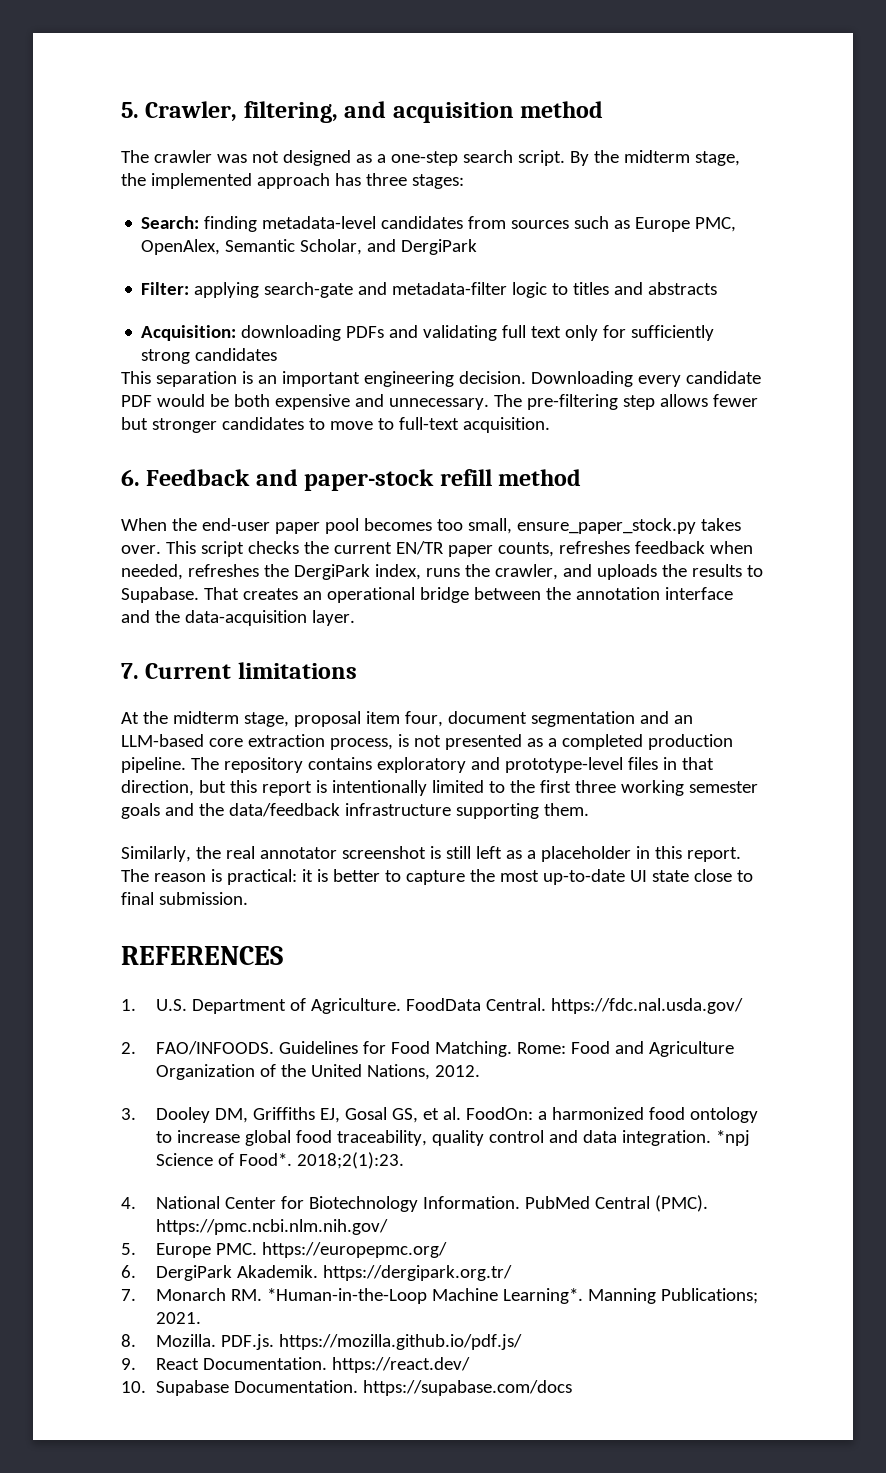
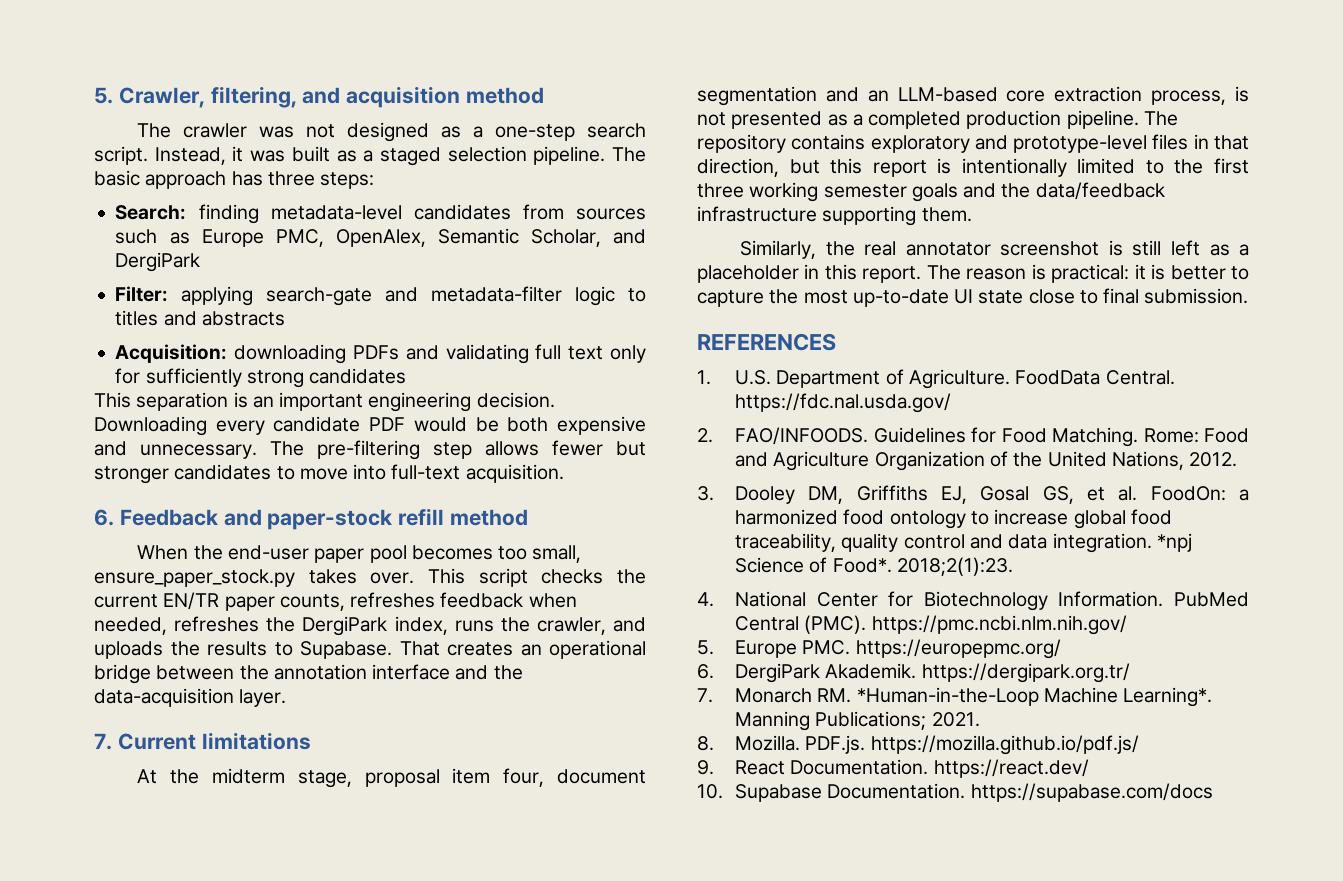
[569,150,740,166] [121,173,252,189] By the midterm stage, the implemented -> [154,146,646,166] [94,170,140,186] Instead, it was built as a staged selection pipeline. The basic
[411,174,464,189] stages: -> [320,172,375,189] steps:
[377,418,394,430] to -> [353,464,387,480] into

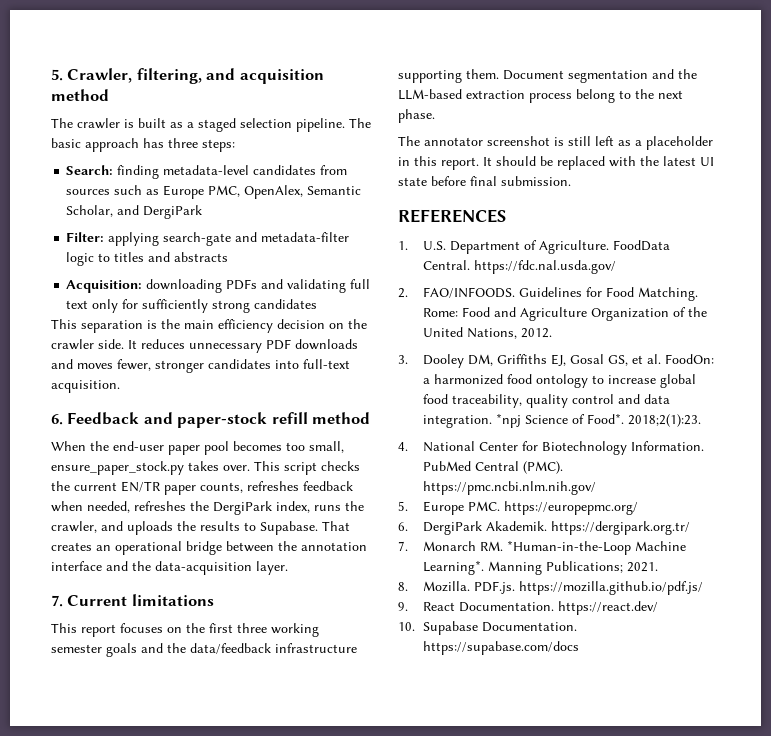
[259,122,646,142] [94,146,286,165] was not designed as a one-step search script. Instead, it was -> [124,119,134,128] is
[252,392,555,412] [94,416,646,436] [94,440,646,460] [94,464,348,484] an important engineering decision. Downloading every candidate PDF would be both expensive and unnecessary. The pre-filtering step allows fewer but stronger candidates to move -> [161,319,367,333] [51,339,358,353] [51,359,271,373] the main efficiency decision on the crawler side. It reduces unnecessary PDF downloads and moves fewer, stronger candidates
[137,768,646,788] [697,86,1249,106] [697,110,1178,129] [697,134,1249,153] [697,158,1164,177] At the midterm stage, proposal item four, document segmentation and an LLM-based core extraction process, is not presented as a completed production pipeline. The repository contains exploratory and prototype-level files in that direction, but this report is intentionally limited to -> [51,623,182,637] This report focuses on
[740,240,897,259] // Similarly, the real -> [503,69,697,83] [398,89,683,103] [398,109,435,123] [398,136,420,146] Document segmentation and the LLM-based extraction process belong to the next phase. // The
[926,264,1249,283] [697,289,1098,307] The reason is practical: it is better to capture the most up-to-date UI state close to -> [483,156,714,170] [398,176,466,186] It should be replaced with the latest UI state before

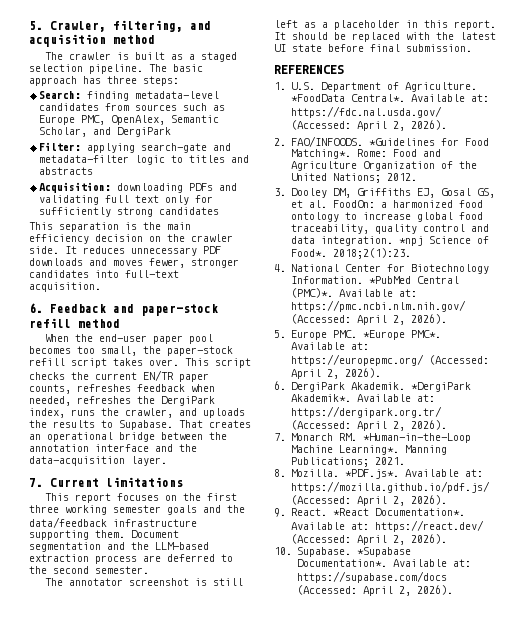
[51,461,184,475] ensure_paper_stock.py -> [143,346,233,356] [29,358,107,368] the paper-stock refill script
[576,89,683,103] [398,109,435,123] belong to the next phase. -> [143,554,233,562] [29,566,149,574] are deferred to the second semester.
[612,240,670,251] [422,260,616,274] FoodData Central. https://fdc.nal.usda.gov/ -> [290,94,489,102] [290,106,442,118] [290,120,447,131] *FoodData Central*. Available at: https://fdc.nal.usda.gov/ (Accessed: April 2, 2026).
[518,287,582,297] Guidelines -> [368,138,435,146] *Guidelines
[637,287,698,301] Matching. -> [290,149,351,159] Matching*.
[466,328,517,339] Nations, -> [332,173,381,183] Nations;
[422,461,563,474] [422,481,596,495] [398,501,638,515] [398,521,690,535] PubMed Central (PMC). https://pmc.ncbi.nlm.nih.gov/ // 5. Europe PMC. https://europepmc.org/ // 6. DergiPark Akademik. https://dergipark.org.tr/ -> [368,276,459,284] [290,288,417,298] [290,300,466,312] [290,314,447,325] [274,330,441,340] [290,342,369,350] [290,354,489,366] [290,368,381,379] [274,381,471,392] [290,394,435,402] [290,406,442,418] [290,420,447,431] *PubMed Central (PMC)*. Available at: https://pmc.ncbi.nlm.nih.gov/ (Accessed: April 2, 2026). // 5. Europe PMC. *Europe PMC*. Available at: https://europepmc.org/ (Accessed: April 2, 2026). // 6. DergiPark Akademik. *DergiPark Akademik*. Available at: https://dergipark.org.tr/ (Accessed: April 2, 2026).
[473,581,703,595] [398,601,658,615] [398,621,577,635] [422,641,579,655] PDF.js. https://mozilla.github.io/pdf.js/ // 9. React Documentation. https://react.dev/ // 10. Supabase Documentation. https://supabase.com/docs -> [344,469,483,479] [290,481,490,493] [290,495,447,506] [274,508,465,517] [290,520,484,532] [290,534,447,545] [274,547,411,557] [296,559,471,567] [296,571,447,583] [296,585,453,596] *PDF.js*. Available at: https://mozilla.github.io/pdf.js/ (Accessed: April 2, 2026). // 9. React. *React Documentation*. Available at: https://react.dev/ (Accessed: April 2, 2026). // 10. Supabase. *Supabase Documentation*. Available at: https://supabase.com/docs (Accessed: April 2, 2026).

